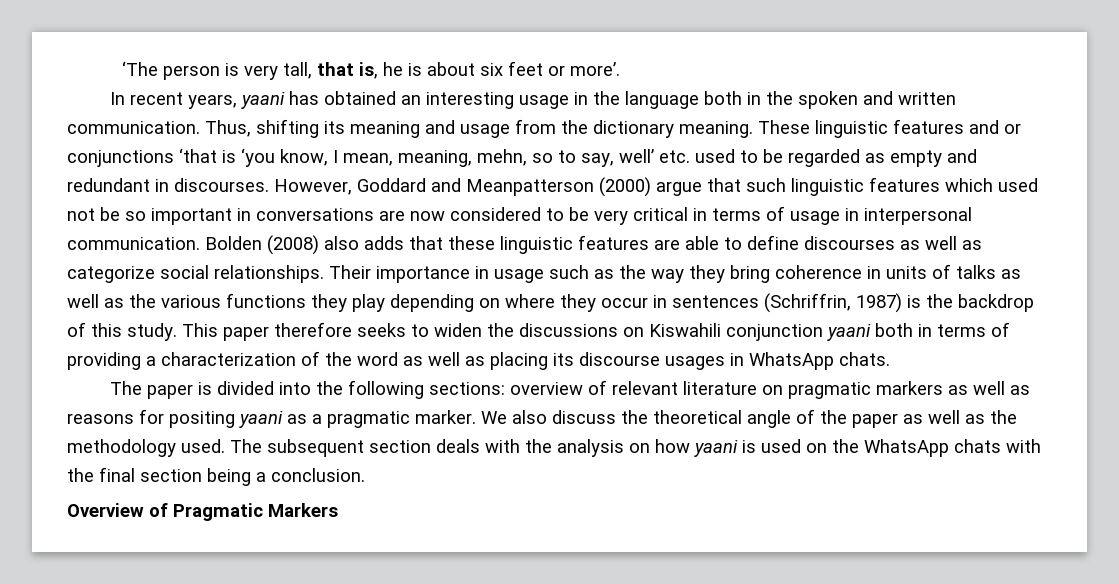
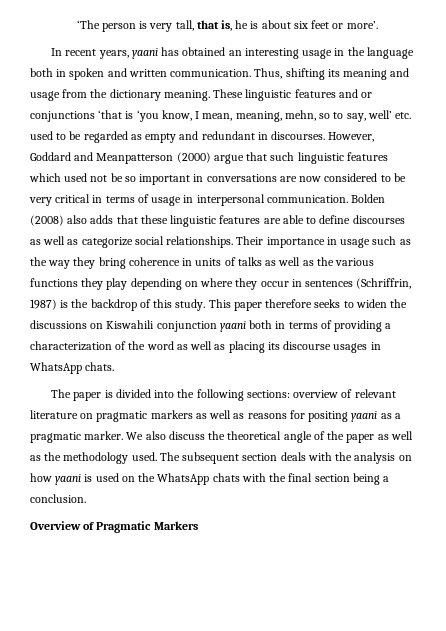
[766,91,794,105] the -> (67, 73) none

